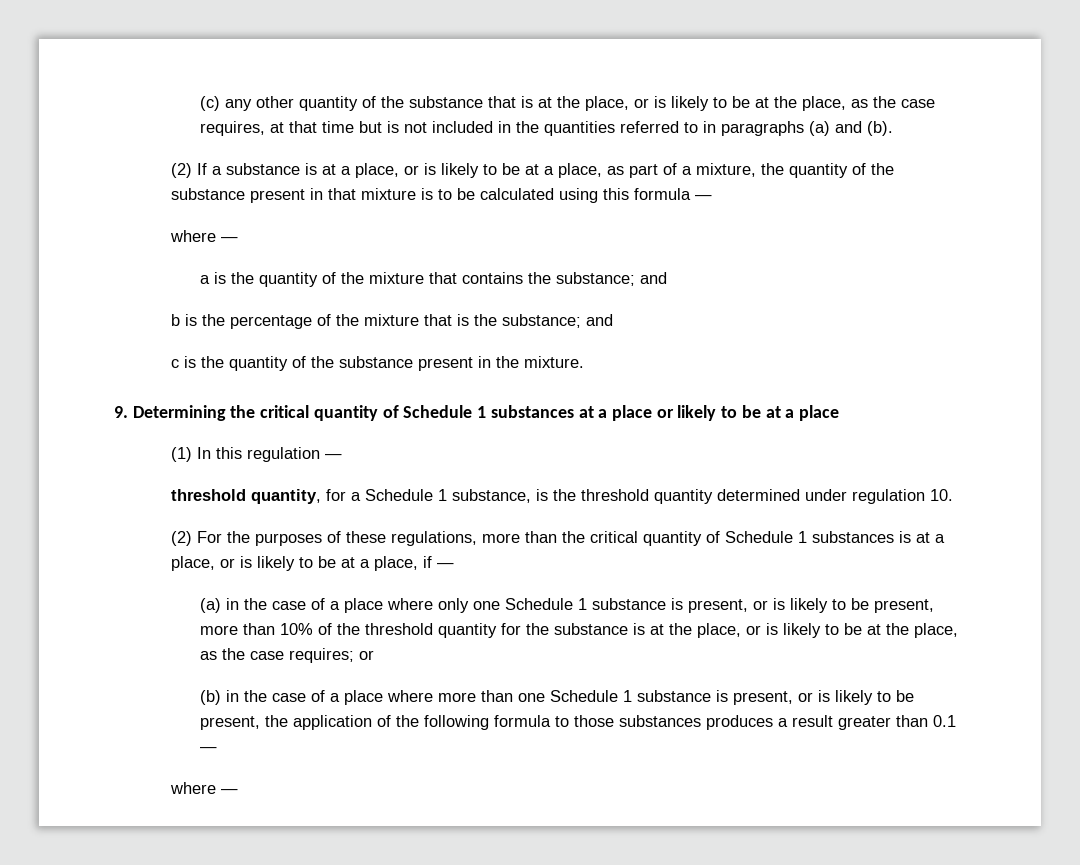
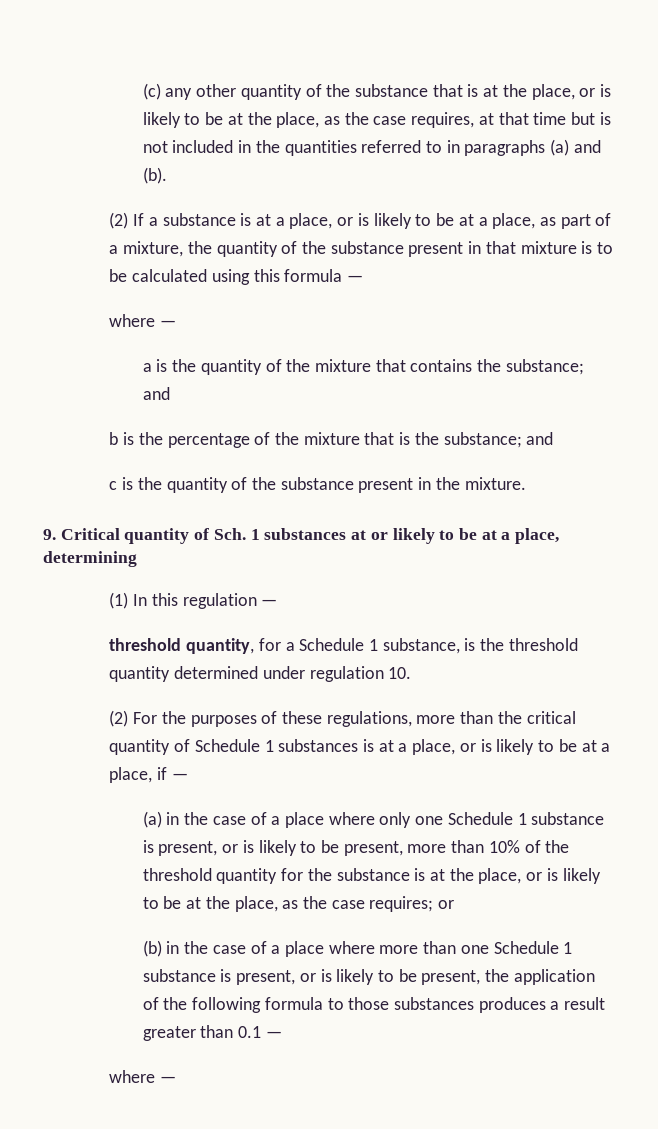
[132,405,473,421] Determining the critical quantity of Schedule -> [60,528,246,544] Critical quantity of Sch.
[598,405,652,421] a place -> (367, 535) none
[799,405,840,421] place -> [515,528,560,544] [43,551,137,567] place, determining

